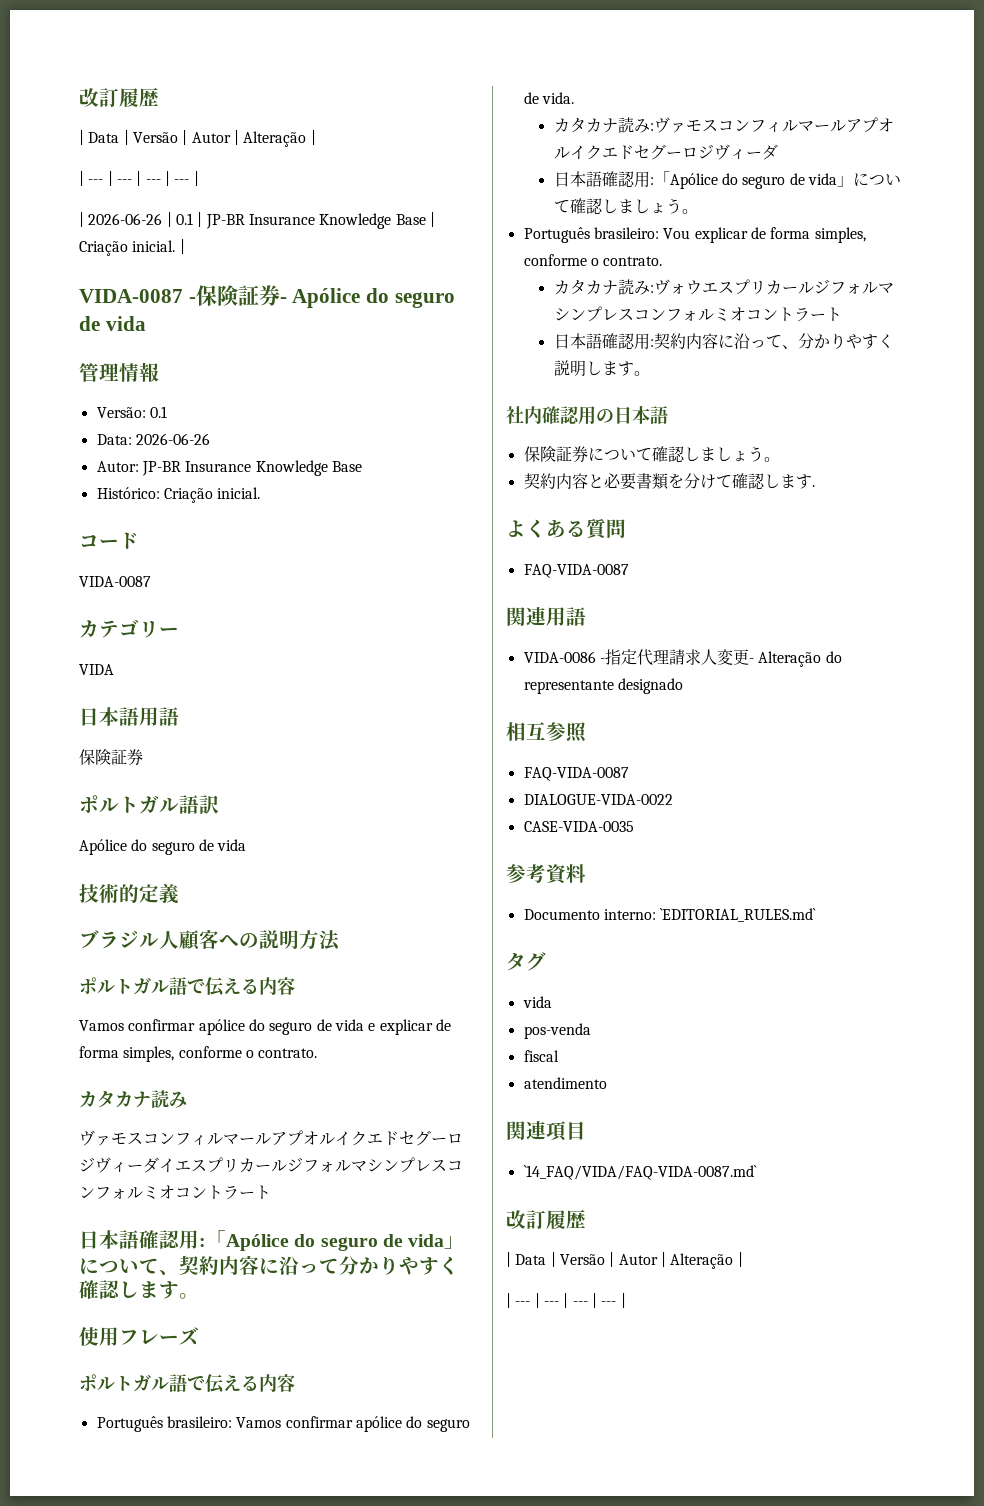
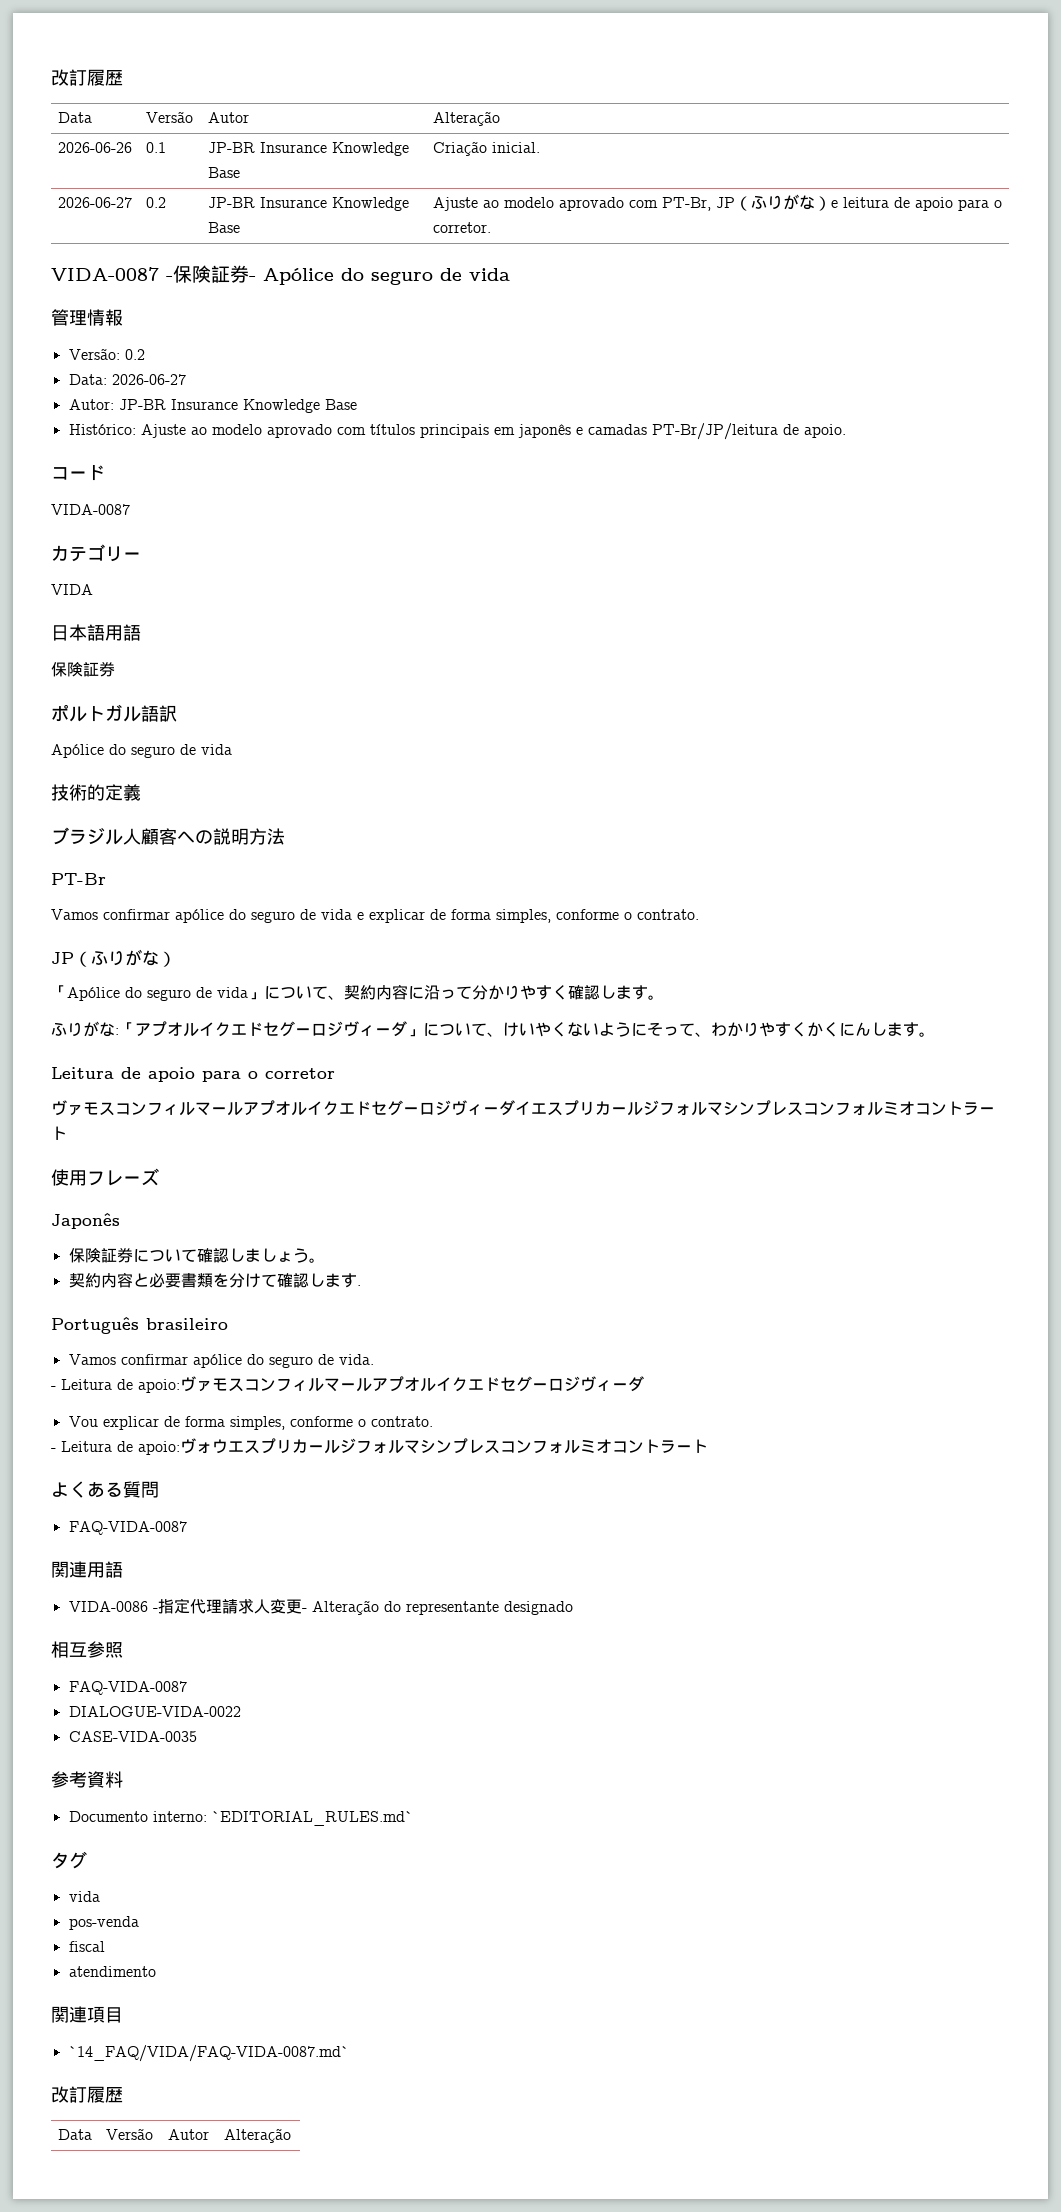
[79,87,159,107] [79,130,316,147] [79,171,199,186] [79,212,435,229] [79,239,185,256] 改訂履歴 // | Data | Versão | Autor | Alteração | // | --- | --- | --- | --- | // | 2026-06-26 | 0.1 | JP-BR Insurance Knowledge Base | Criação inicial. | -> [51,69,123,86] [57,112,92,123] [145,111,193,123] [207,112,249,123] [432,111,500,126] [57,142,132,153] [145,142,166,153] [207,142,409,156] [207,167,240,178] [432,141,540,156] [57,197,132,208] [145,197,166,208] [207,197,409,211] [207,222,240,233] [432,194,1002,211] [432,222,491,233] 改訂履歴 // Data | Versão | Autor | Alteração // 2026-06-26 | 0.1 | JP-BR Insurance Knowledge Base | Criação inicial. // 2026-06-27 | 0.2 | JP-BR Insurance Knowledge Base | Ajuste ao modelo aprovado com PT-Br, JP（ふりがな）e leitura de apoio para o corretor.
[149,406,167,418] 0.1 -> [124,349,145,360] 0.2
[135,433,210,445] 2026-06-26 -> [111,374,186,385] 2026-06-27
[163,487,261,503] Criação inicial. -> [140,423,846,440] Ajuste ao modelo aprovado com títulos principais em japonês e camadas PT-Br/JP/leitura de apoio.
[79,977,295,997] ポルトガル語で伝える内容 -> [51,873,106,885] PT-Br
[79,1090,187,1108] カタカナ読み -> [51,949,176,967] [51,984,664,1001] [51,1021,935,1037] [51,1067,335,1082] JP（ふりがな） // 「Apólice do seguro de vida」について、契約内容に沿って分かりやすく確認します。 // ふりがな:「アプオルイクエドセグーロジヴィーダ」について、けいやくないようにそって、わかりやすくかくにんします。 // Leitura de apoio para o corretor
[79,1230,465,1251] [79,1255,459,1275] [79,1280,199,1299] [79,1327,199,1346] [79,1374,295,1394] [96,1416,470,1432] [523,92,574,104] [553,117,894,133] [553,144,778,160] [553,171,902,189] [553,198,698,214] [523,227,866,243] [523,254,663,266] [553,279,894,295] [553,306,842,322] [553,333,894,350] [553,360,650,377] [506,406,668,425] 日本語確認用:「Apólice do seguro de vida」について、契約内容に沿って分かりやすく確認します。 // 使用フレーズ // ポルトガル語で伝える内容 // Português brasileiro: Vamos confirmar apólice do seguro de vida. // カタカナ読み:ヴァモスコンフィルマールアプオルイクエドセグーロジヴィーダ // 日本語確認用:「Apólice do seguro de vida」について確認しましょう。 // Português brasileiro: Vou explicar de forma simples, conforme o contrato. // カタカナ読み:ヴォウエスプリカールジフォルマシンプレスコンフォルミオコントラート // 日本語確認用:契約内容に沿って、分かりやすく説明します。 // 社内確認用の日本語 -> [51,1168,159,1186] [51,1213,120,1229] 使用フレーズ // Japonês
(815, 486) none -> [51,1317,228,1334] [68,1354,374,1368] [51,1376,644,1393] [68,1416,433,1430] [51,1438,708,1455] // Português brasileiro // Vamos confirmar apólice do seguro de vida. // - Leitura de apoio:ヴァモスコンフィルマールアプオルイクエドセグーロジヴィーダ // Vou explicar de forma simples, conforme o contrato. // - Leitura de apoio:ヴォウエスプリカールジフォルマシンプレスコンフォルミオコントラート
[506,1252,743,1269] [506,1293,626,1308] // | Data | Versão | Autor | Alteração | // | --- | --- | --- | --- | -> [57,2129,92,2140] [105,2128,153,2140] [167,2129,209,2140] [223,2128,291,2143] // Data | Versão | Autor | Alteração

